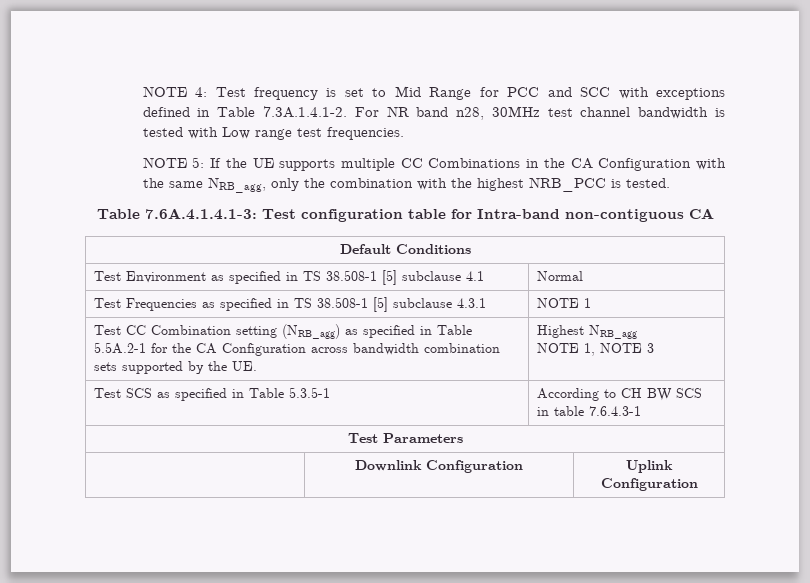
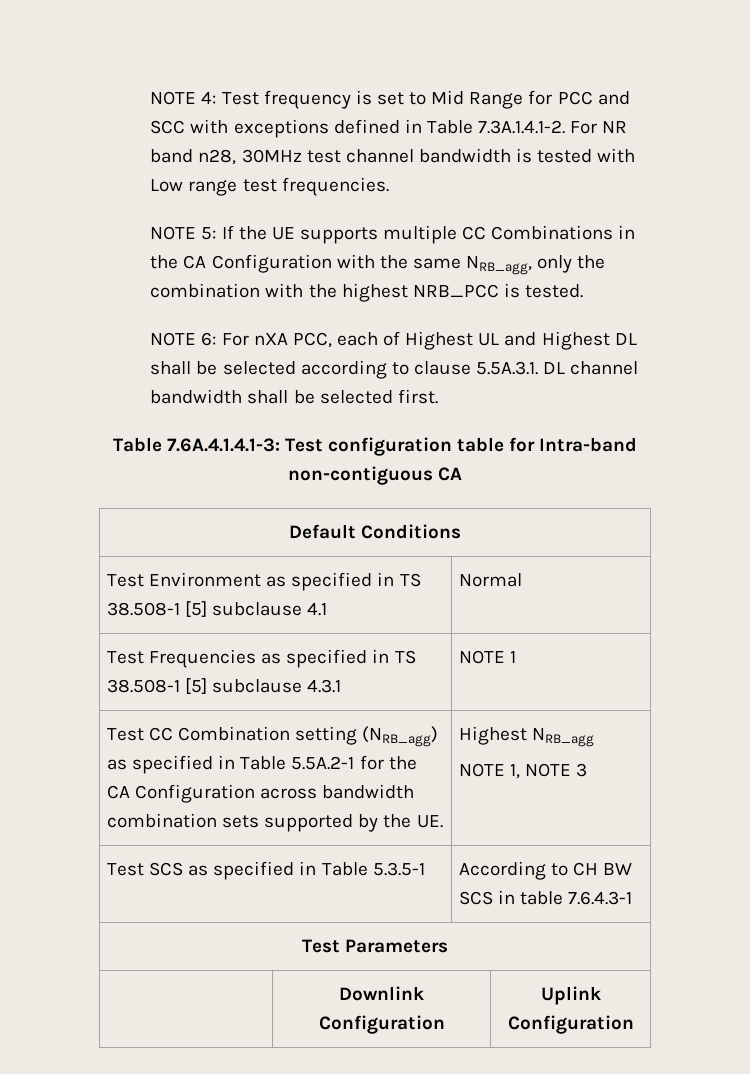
(670, 183) none -> [150,331,637,350] [150,360,639,379] [150,389,438,404] // NOTE 6: For nXA PCC, each of Highest UL and Highest DL shall be selected according to clause 5.5A.3.1. DL channel bandwidth shall be selected first.

